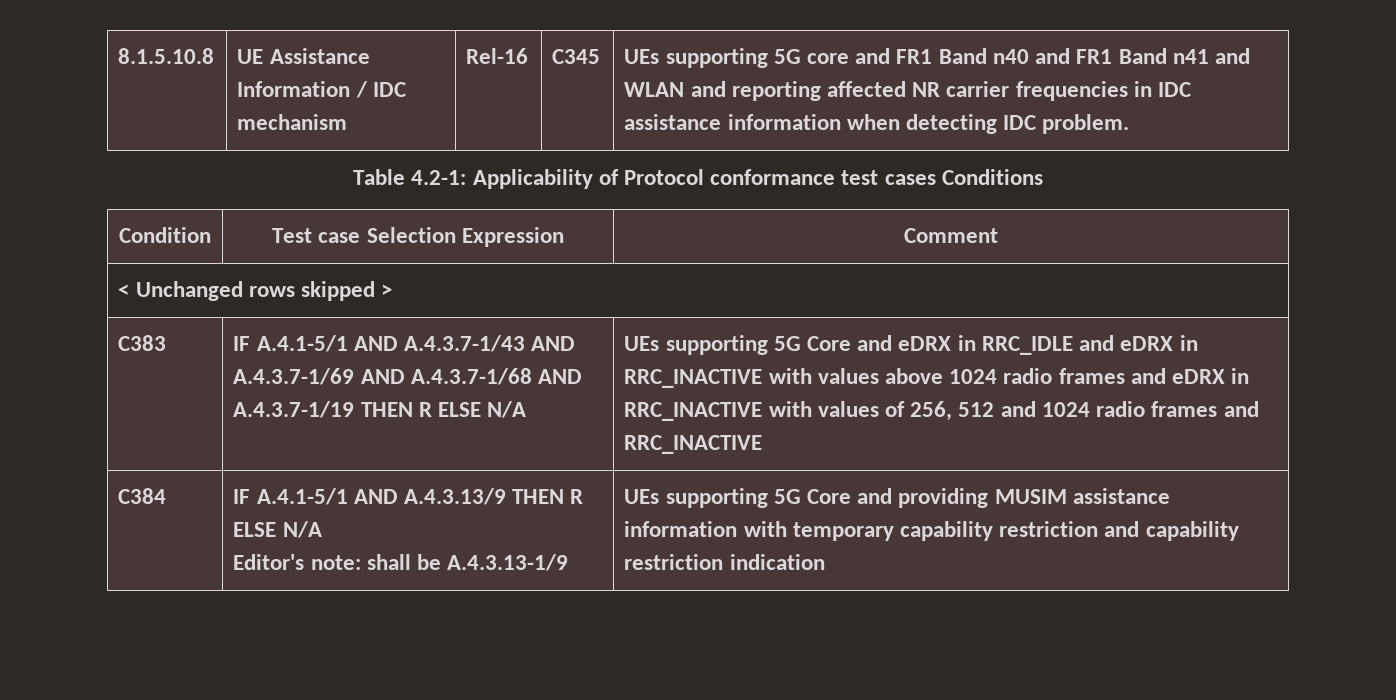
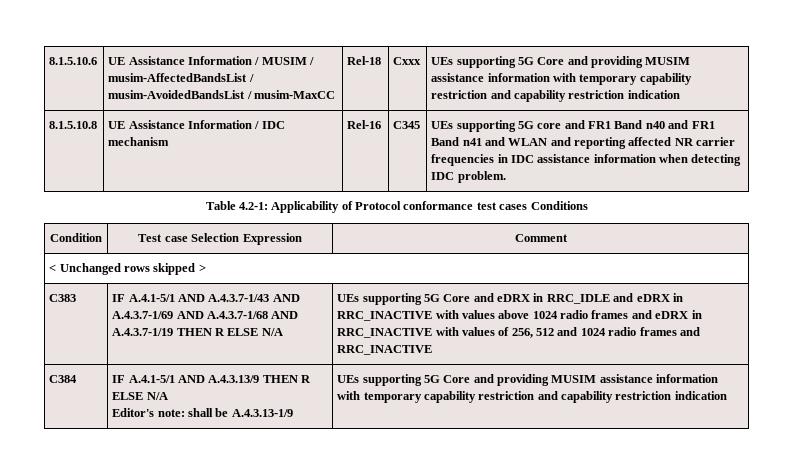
(118, 56) none -> [49,57,98,65] [108,56,315,65] [108,73,254,82] [108,90,335,99] [347,56,382,65] [393,57,422,65] [431,56,691,68] [431,73,692,85] [431,90,680,102] 8.1.5.10.6 | UE Assistance Information / MUSIM / musim-AffectedBandsList / musim-AvoidedBandsList / musim-MaxCC | Rel-18 | Cxxx | UEs supporting 5G Core and providing MUSIM assistance information with temporary capability restriction and capability restriction indication //

